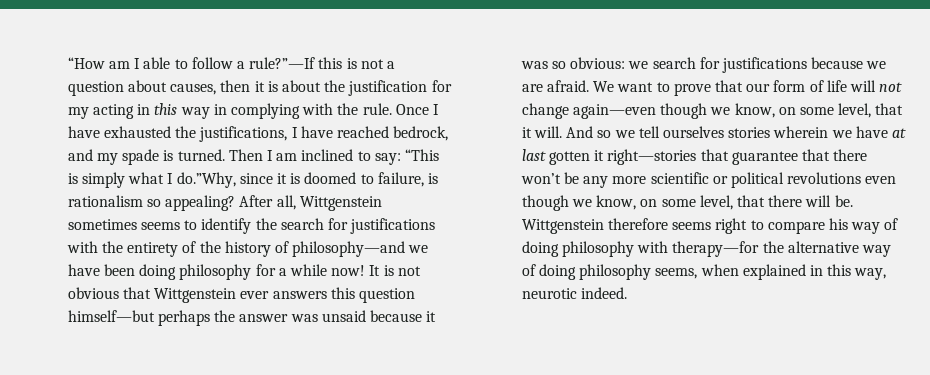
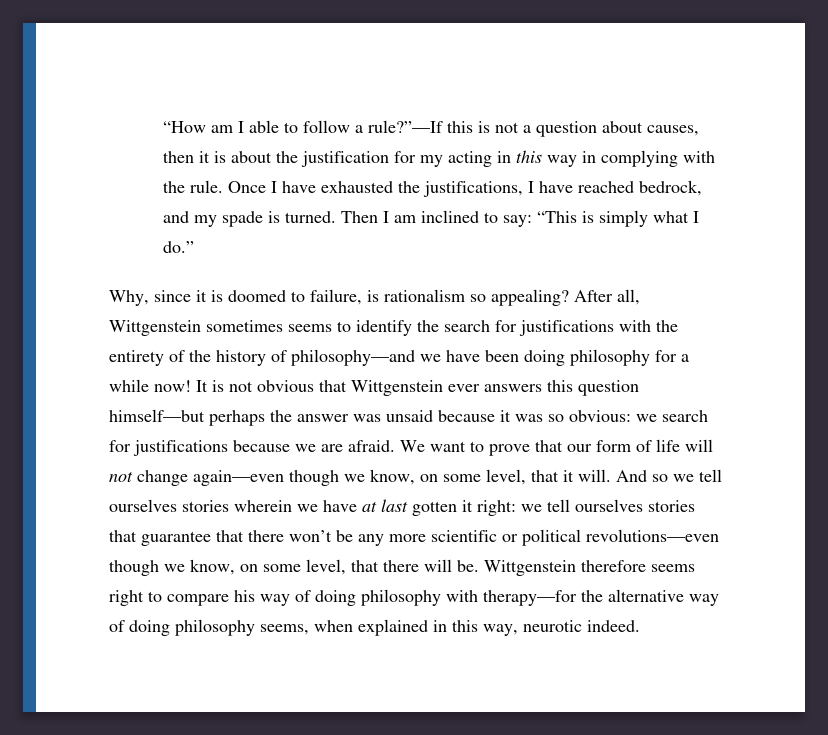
[176,172,236,188] do.”Why, -> [162,241,194,253] [109,290,149,306] do.” // Why,
[607,149,697,165] right—stories -> [477,499,695,516] right: we tell ourselves stories
[787,172,897,184] revolutions even -> [586,529,719,542] revolutions—even

